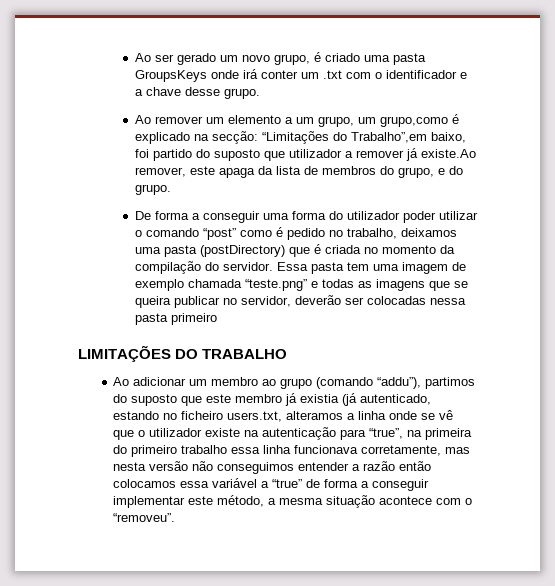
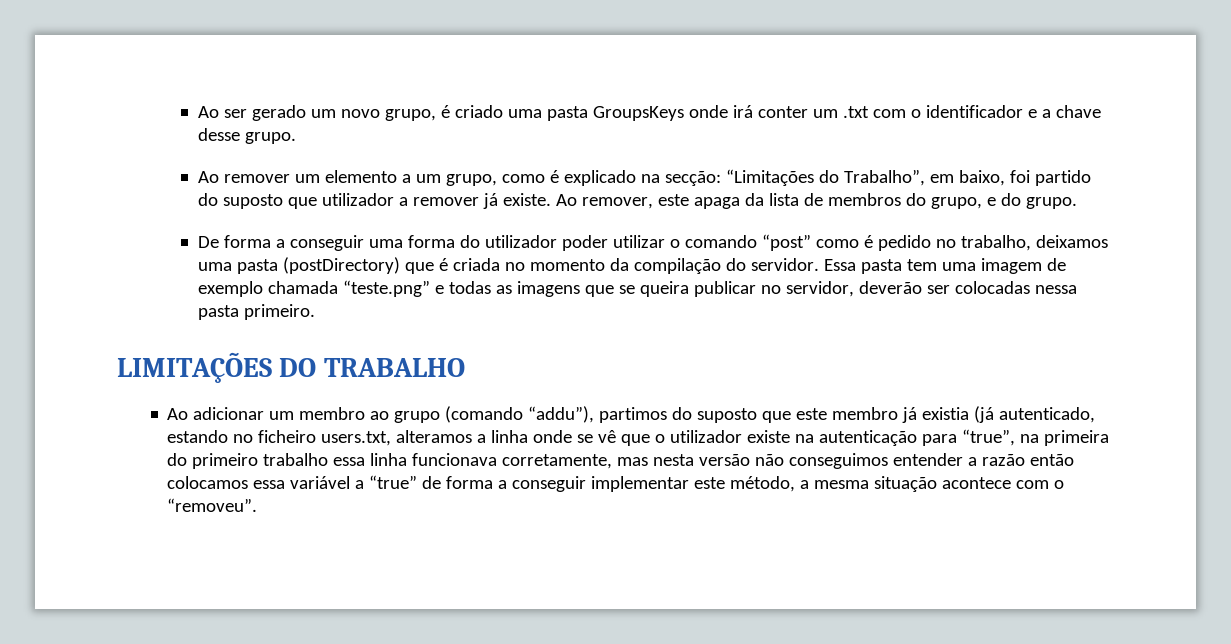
[357,116,448,127] um grupo,como -> [501,174,545,183] como
[350,132,427,143] Trabalho”,em -> [843,169,954,186] Trabalho”, em
[420,149,476,158] existe.Ao -> [502,193,577,206] existe. Ao
[170,313,217,325] primeiro -> [243,304,315,320] primeiro.

